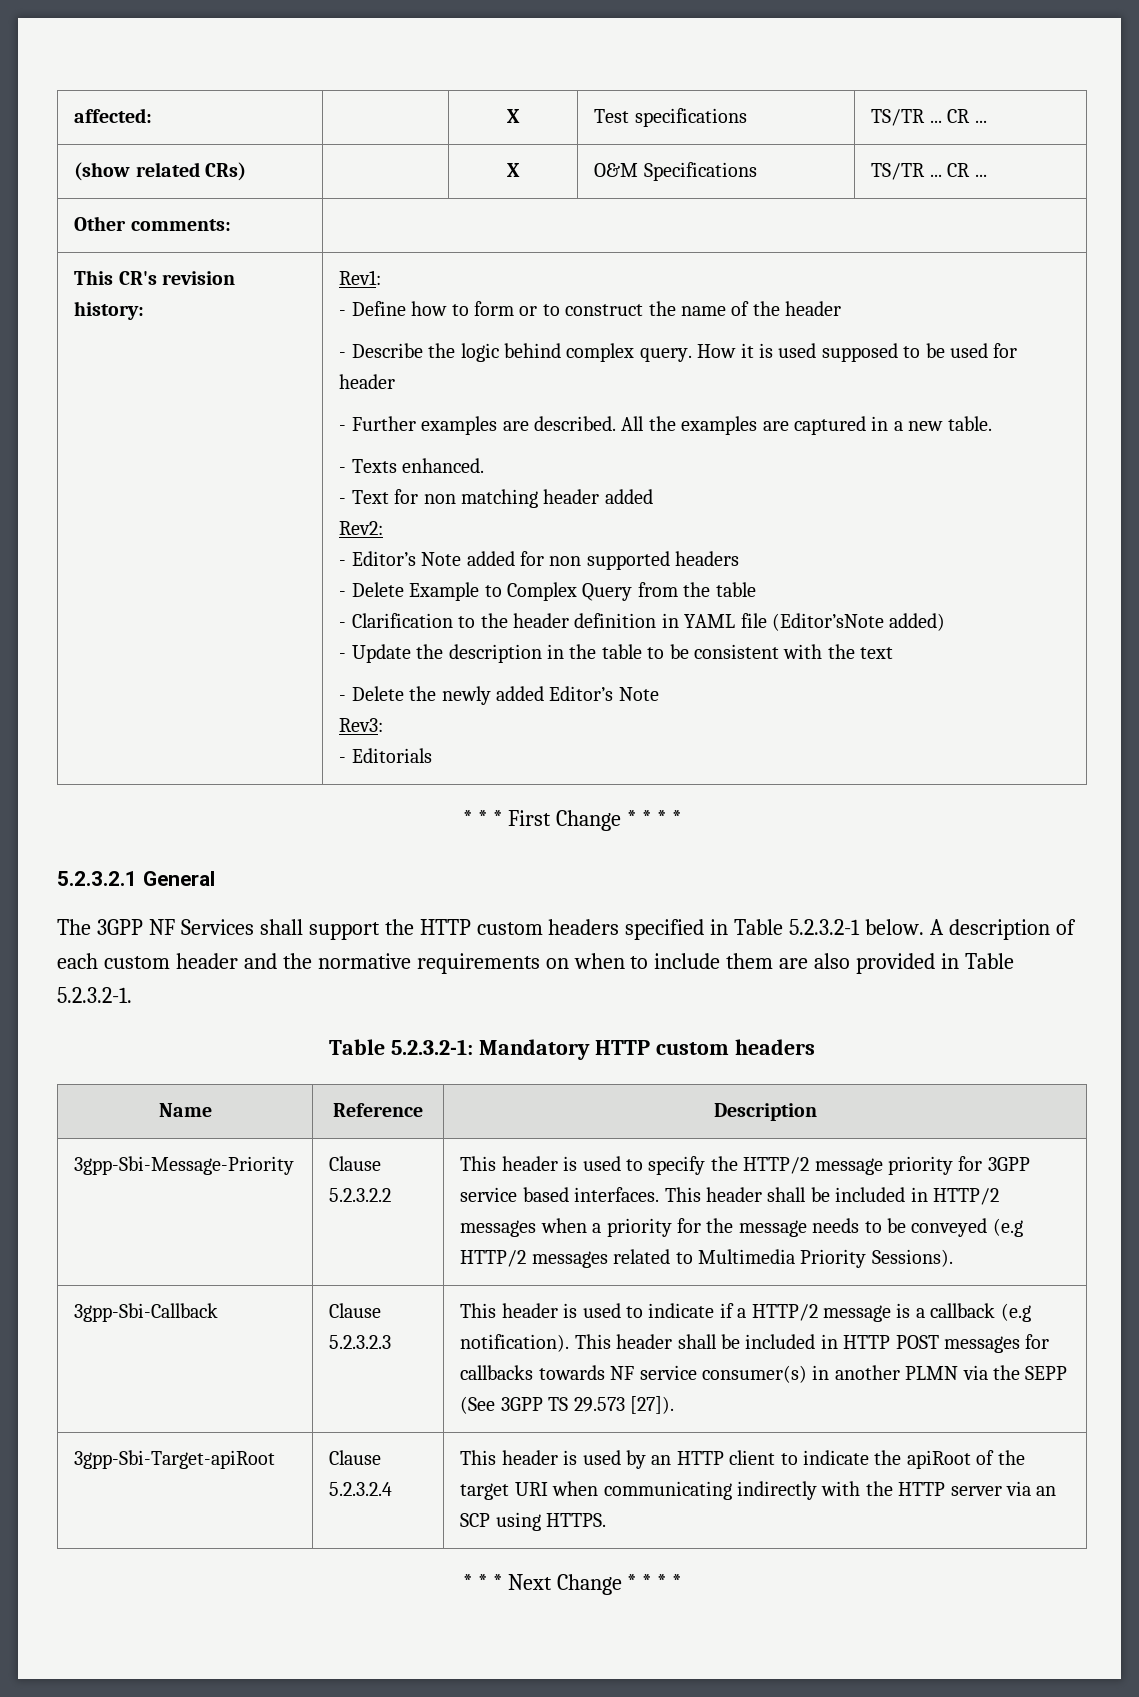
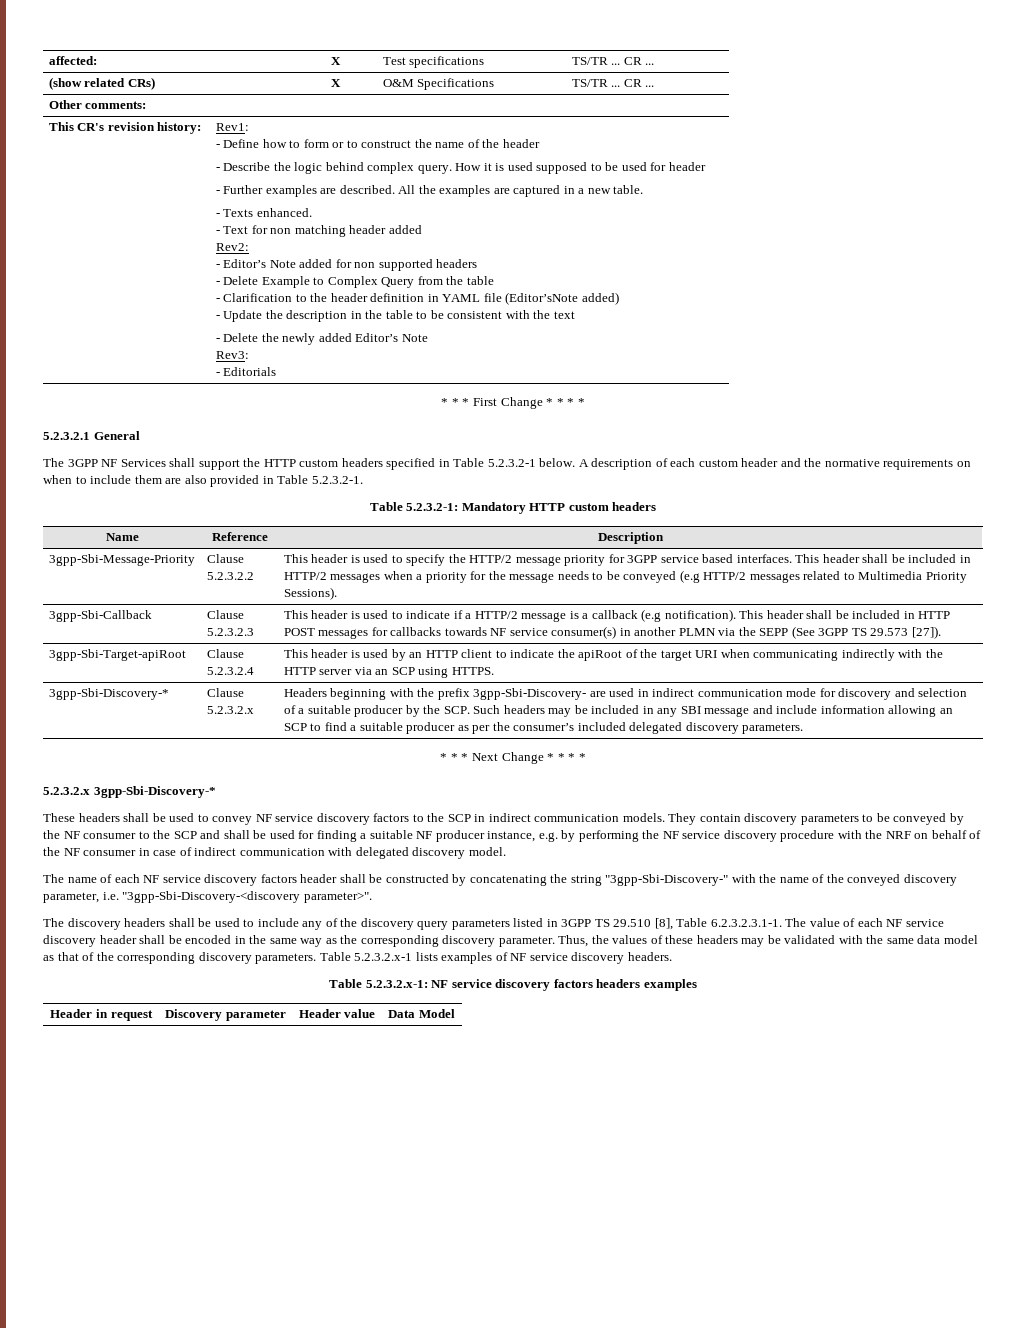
(607, 1520) none -> [48,688,169,700] [206,688,244,697] [206,706,254,714] [283,688,968,700] [283,705,953,717] [283,722,804,734] // 3gpp-Sbi-Discovery-* | Clause 5.2.3.2.x | Headers beginning with the prefix 3gpp-Sbi-Discovery- are used in indirect communication mode for discovery and selection of a suitable producer by the SCP. Such headers may be included in any SBI message and include information allowing an SCP to find a suitable producer as per the consumer’s included delegated discovery parameters.
(682, 1582) none -> [43,786,216,798] [43,813,964,825] [43,830,982,842] [43,847,506,859] [43,874,957,886] [43,891,372,903] [43,918,944,930] [43,935,978,947] [43,952,672,964] [329,979,697,991] [50,1009,153,1021] [165,1009,286,1021] [298,1009,376,1018] [388,1009,455,1018] // 5.2.3.2.x 3gpp-Sbi-Discovery-* // These headers shall be used to convey NF service discovery factors to the SCP in indirect communication models. They contain discovery parameters to be conveyed by the NF consumer to the SCP and shall be used for finding a suitable NF producer instance, e.g. by performing the NF service discovery procedure with the NRF on behalf of the NF consumer in case of indirect communication with delegated discovery model. // The name of each NF service discovery factors header shall be constructed by concatenating the string "3gpp-Sbi-Discovery-" with the name of the conveyed discovery parameter, i.e. "3gpp-Sbi-Discovery-<discovery parameter>". // The discovery headers shall be used to include any of the discovery query parameters listed in 3GPP TS 29.510 [8], Table 6.2.3.2.3.1-1. The value of each NF service discovery header shall be encoded in the same way as the corresponding discovery parameter. Thus, the values of these headers may be validated with the same data model as that of the corresponding discovery parameters. Table 5.2.3.2.x-1 lists examples of NF service discovery headers. // Table 5.2.3.2.x-1: NF service discovery factors headers examples // Header in request | Discovery parameter | Header value | Data Model

